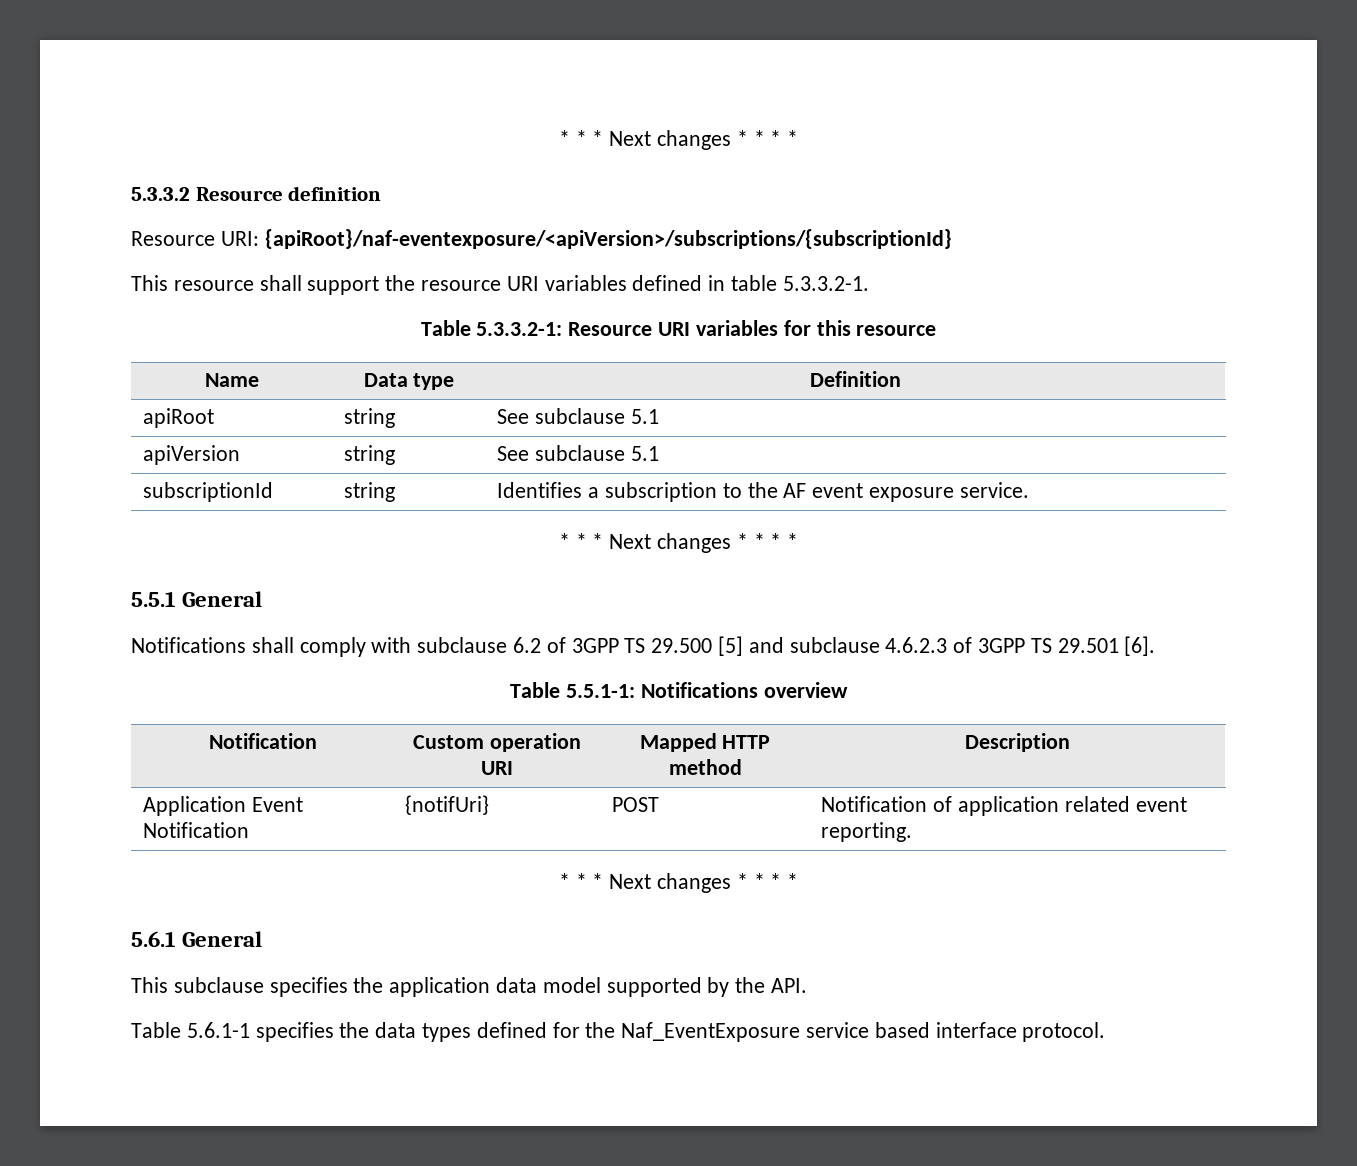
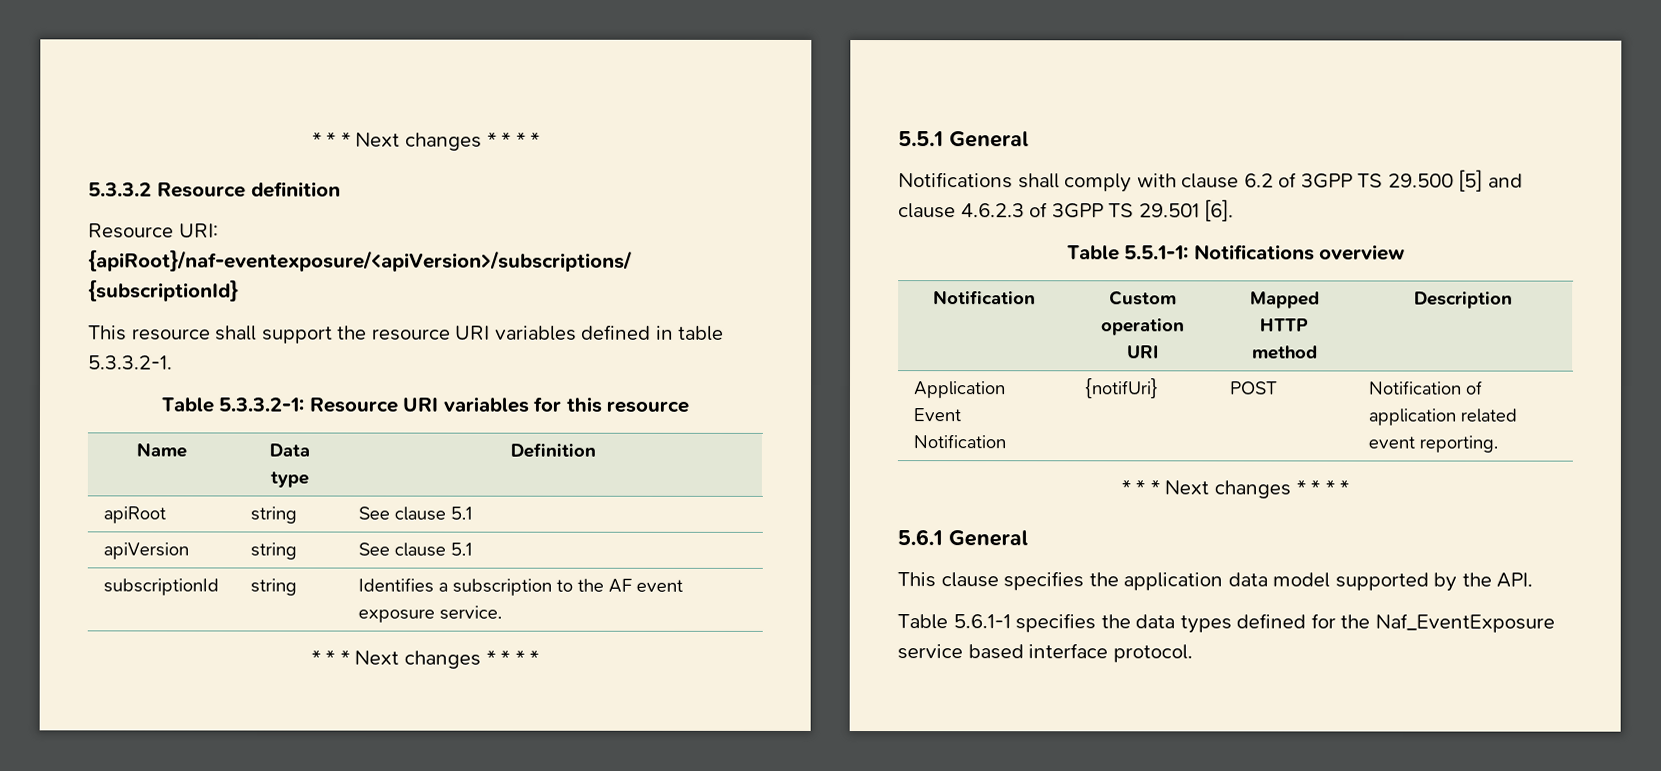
[535,408,626,424] subclause -> [393,506,446,521] clause
[535,445,626,461] subclause -> [393,542,446,557] clause
[417,637,508,653] subclause -> [1181,173,1240,189] clause
[789,637,880,653] subclause -> [898,203,956,219] clause
[173,977,264,993] subclause -> [940,572,999,588] clause

